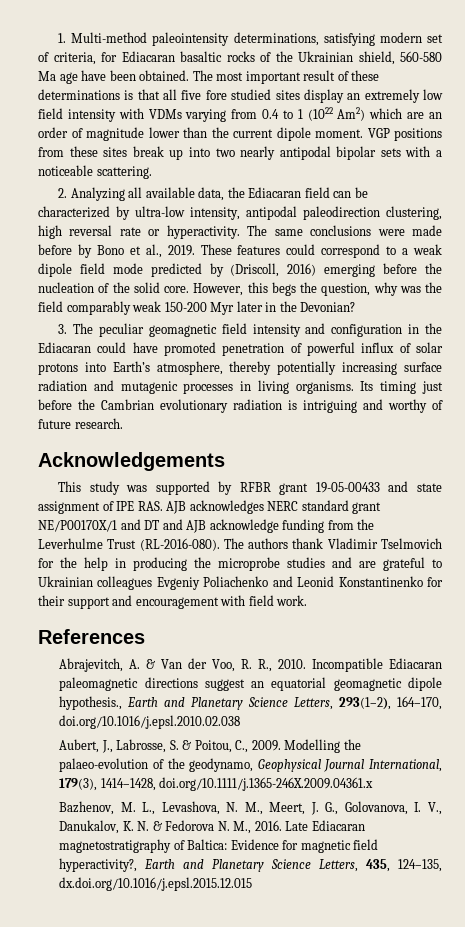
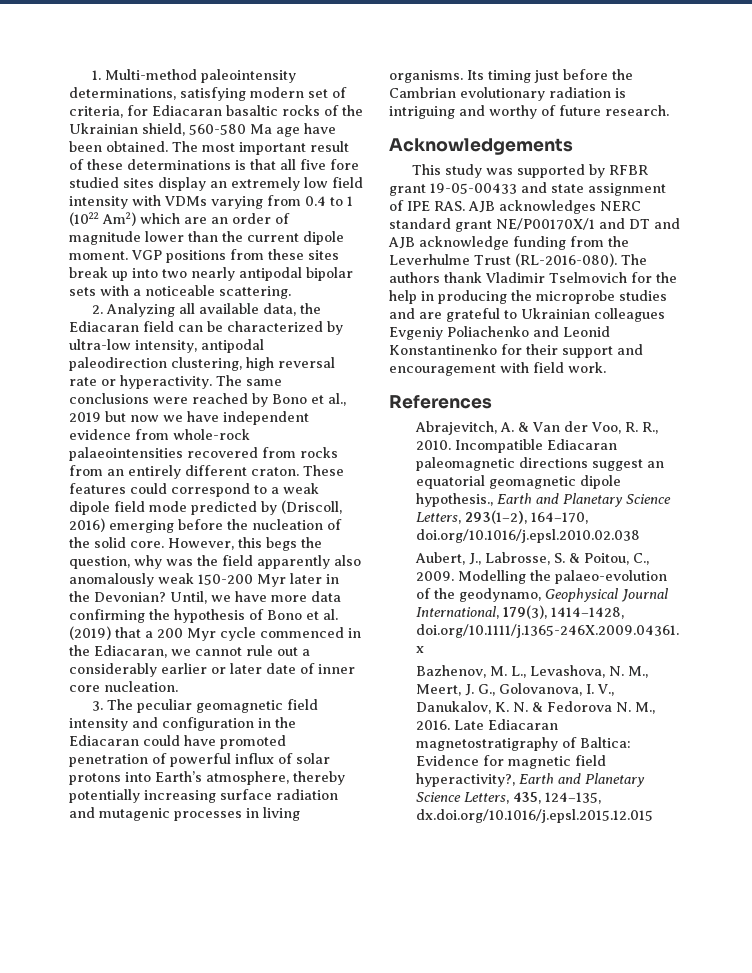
[412,225,442,236] [38,244,72,255] made before -> [192,393,248,404] reached
[167,245,195,256] 2019. -> [69,411,309,425] [69,429,250,440] [69,447,338,461] [69,465,299,479] 2019 but now we have independent evidence from whole-rock palaeointensities recovered from rocks from an entirely different craton.
[66,301,131,315] comparably -> [257,555,361,569] [69,573,154,587] apparently also anomalously
(356, 307) none -> [170,591,341,604] [69,609,338,623] [69,626,361,641] [69,645,310,658] [69,663,355,677] [69,681,178,692] Until, we have more data confirming the hypothesis of Bono et al. (2019) that a 200 Myr cycle commenced in the Ediacaran, we cannot rule out a considerably earlier or later date of inner core nucleation.

